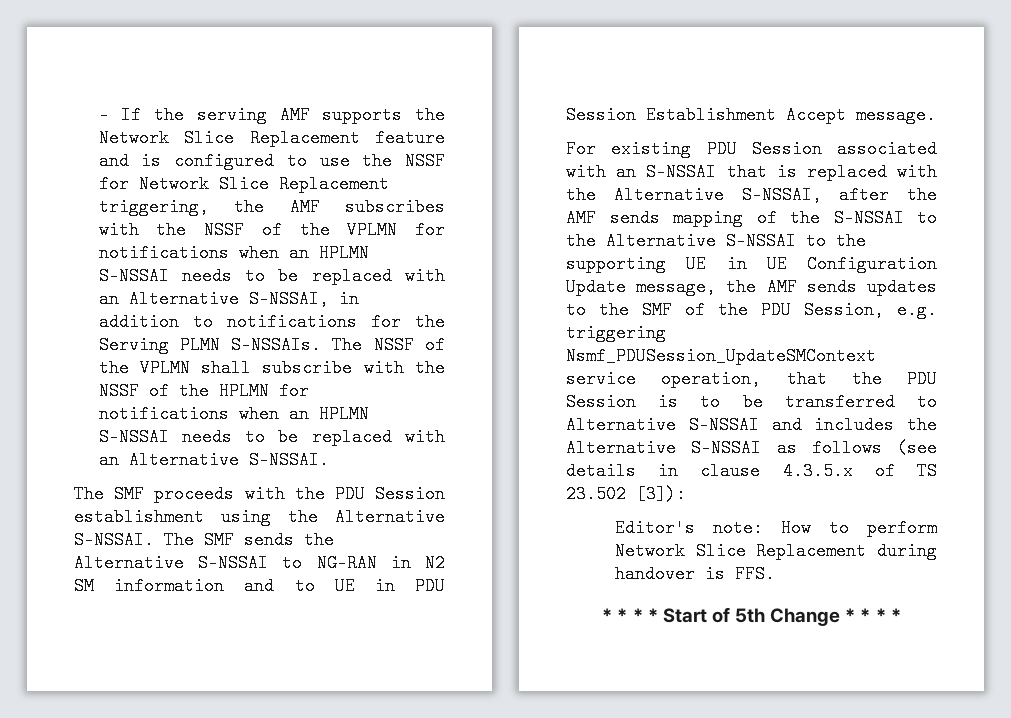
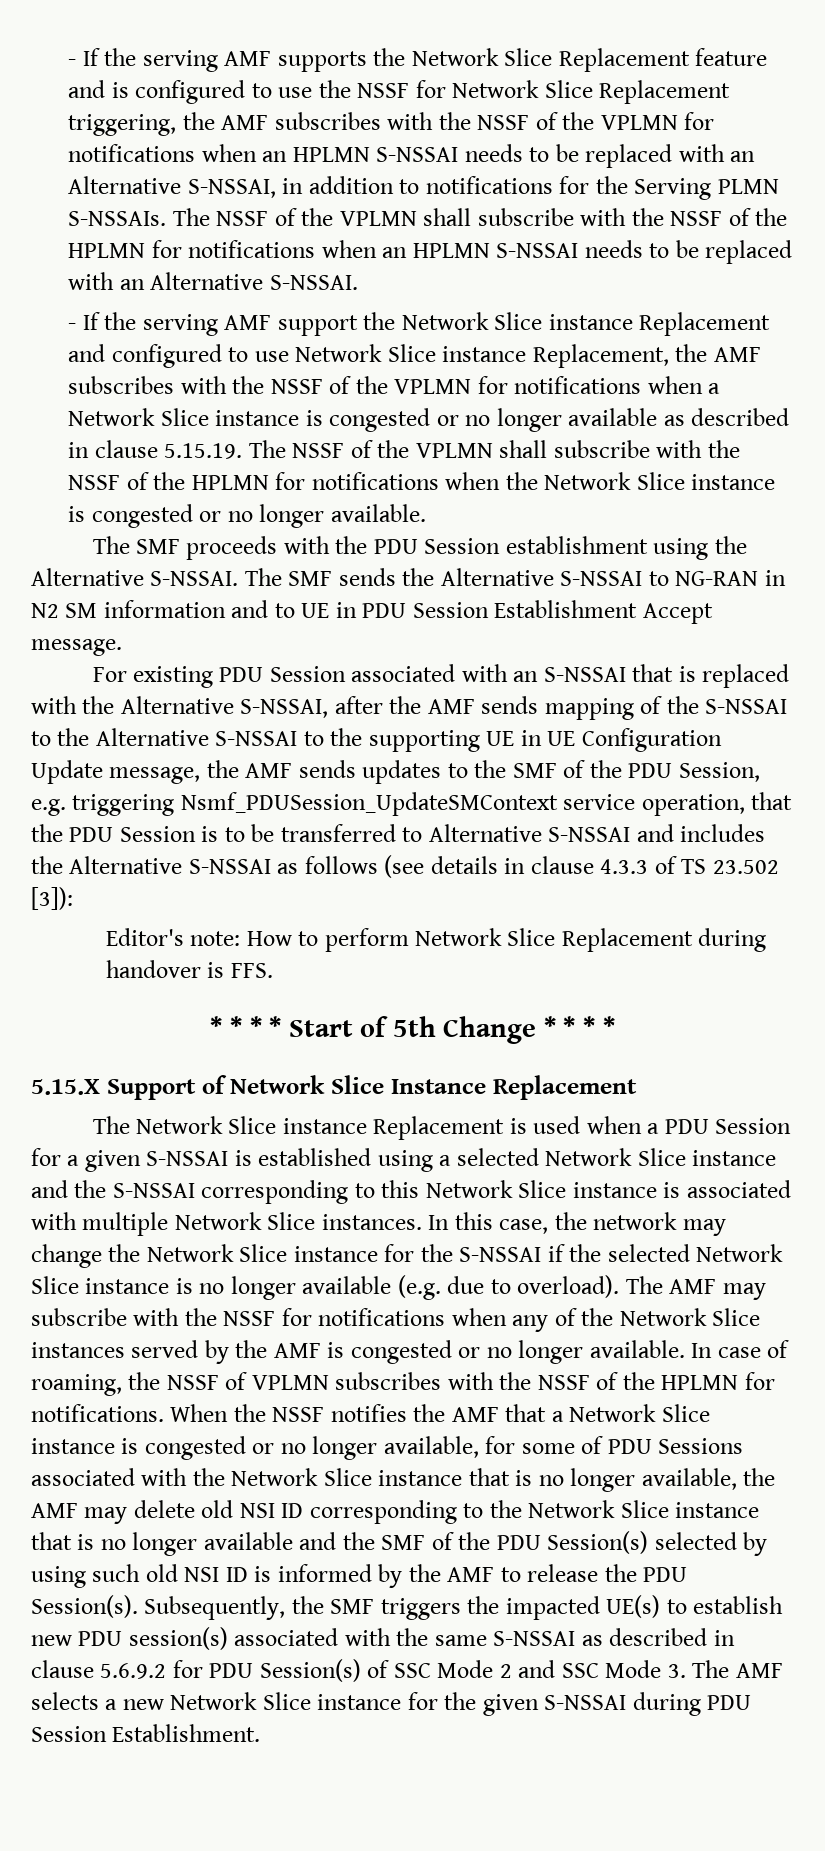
(329, 460) none -> [68,312,771,336] [68,344,761,368] [68,376,721,394] [68,408,790,432] [68,440,740,459] [68,472,776,490] [68,504,426,528] // - If the serving AMF support the Network Slice instance Replacement and configured to use Network Slice instance Replacement, the AMF subscribes with the NSSF of the VPLMN for notifications when a Network Slice instance is congested or no longer available as described in clause 5.15.19. The NSSF of the VPLMN shall subscribe with the NSSF of the HPLMN for notifications when the Network Slice instance is congested or no longer available.
[782,462,853,480] 4.3.5.x -> [600,859,649,874] 4.3.3
(901, 615) none -> [31,1075,637,1100] [92,1116,792,1140] [31,1148,777,1172] [31,1180,791,1204] [31,1212,726,1236] [31,1244,784,1268] [31,1275,766,1300] [31,1308,761,1332] [31,1340,790,1364] [31,1372,775,1396] [31,1404,710,1422] [31,1436,744,1460] [31,1468,776,1492] [31,1500,760,1524] [31,1531,768,1556] [31,1564,688,1588] [31,1595,784,1620] [31,1627,735,1650] [31,1659,783,1682] [31,1692,752,1716] [31,1724,261,1742] // 5.15.X Support of Network Slice Instance Replacement // The Network Slice instance Replacement is used when a PDU Session for a given S-NSSAI is established using a selected Network Slice instance and the S-NSSAI corresponding to this Network Slice instance is associated with multiple Network Slice instances. In this case, the network may change the Network Slice instance for the S-NSSAI if the selected Network Slice instance is no longer available (e.g. due to overload). The AMF may subscribe with the NSSF for notifications when any of the Network Slice instances served by the AMF is congested or no longer available. In case of roaming, the NSSF of VPLMN subscribes with the NSSF of the HPLMN for notifications. When the NSSF notifies the AMF that a Network Slice instance is congested or no longer available, for some of PDU Sessions associated with the Network Slice instance that is no longer available, the AMF may delete old NSI ID corresponding to the Network Slice instance that is no longer available and the SMF of the PDU Session(s) selected by using such old NSI ID is informed by the AMF to release the PDU Session(s). Subsequently, the SMF triggers the impacted UE(s) to establish new PDU session(s) associated with the same S-NSSAI as described in clause 5.6.9.2 for PDU Session(s) of SSC Mode 2 and SSC Mode 3. The AMF selects a new Network Slice instance for the given S-NSSAI during PDU Session Establishment.

